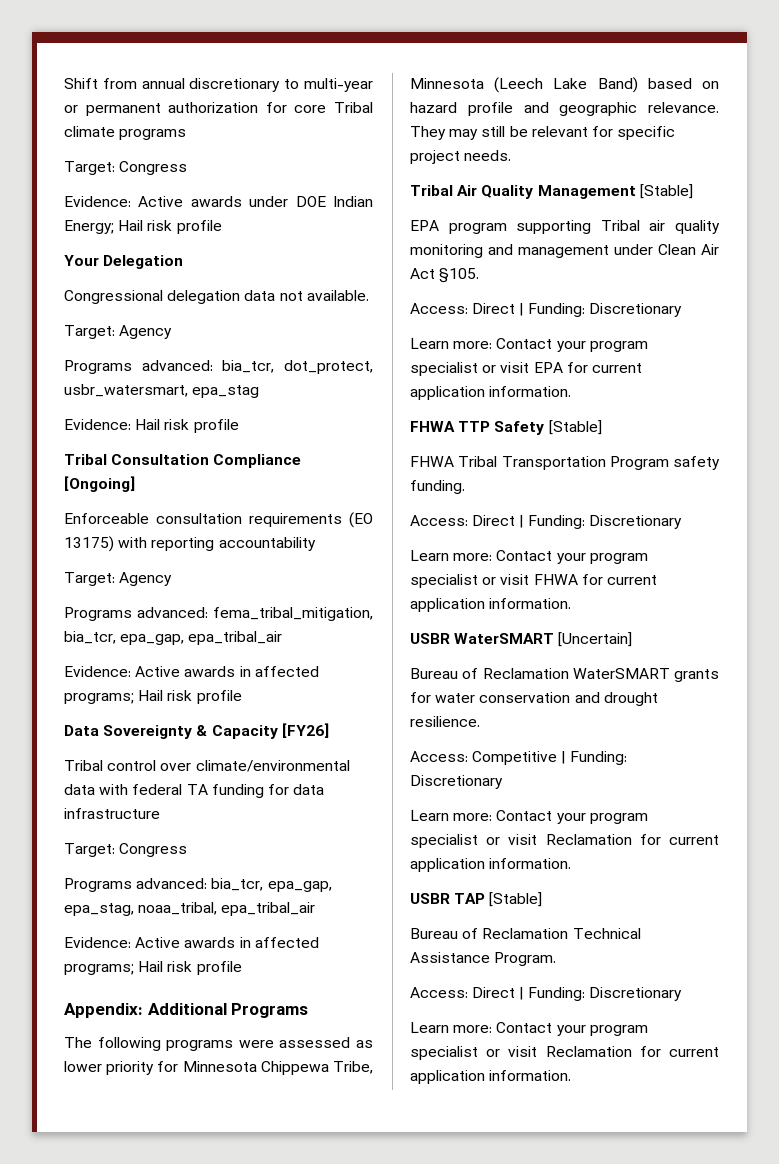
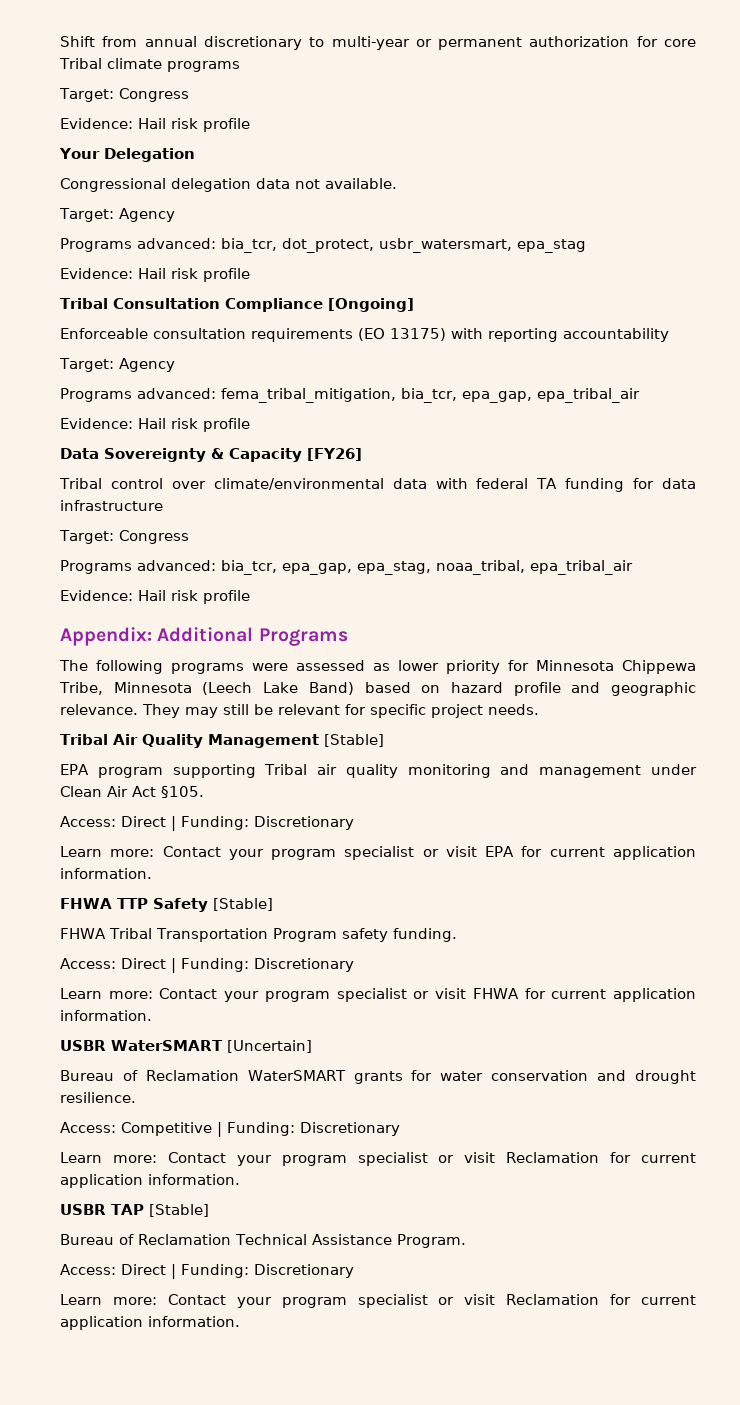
[138,196,373,207] [64,220,114,234] Active awards under DOE Indian Energy; -> (133, 123) none
[135,666,319,677] [64,693,134,704] Active awards in affected programs; -> (133, 423) none
[135,937,319,948] [64,964,134,975] Active awards in affected programs; -> (133, 595) none

